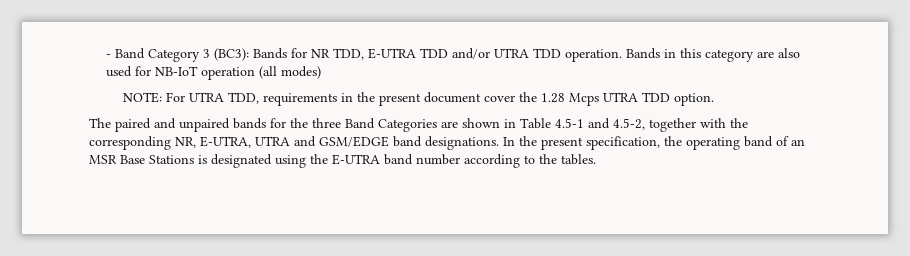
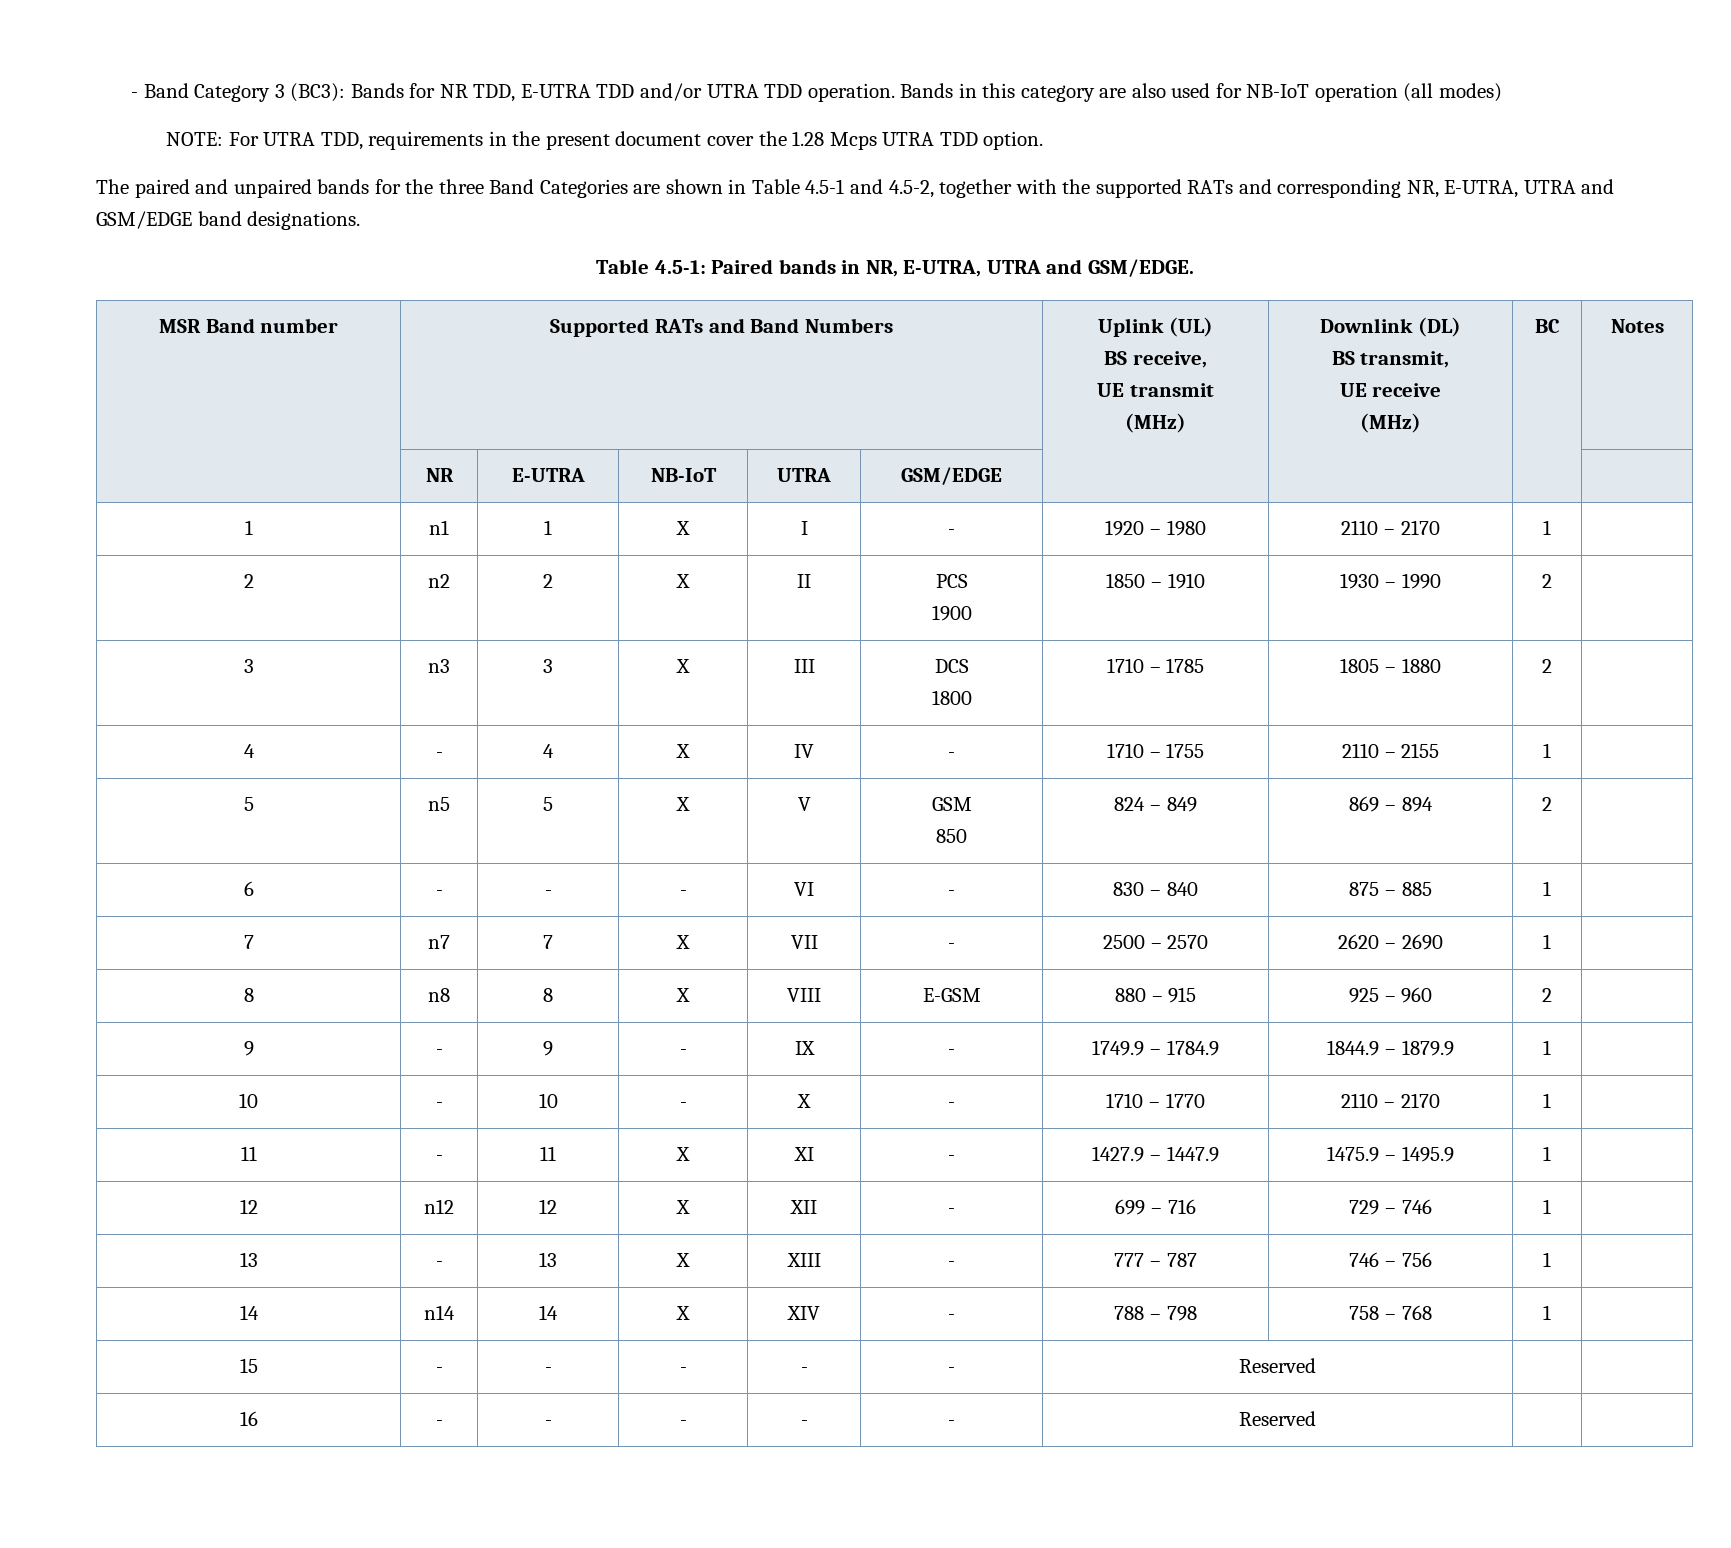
(748, 123) none -> [1095,179,1272,198] supported RATs and
[503,136,805,150] [89,154,596,168] In the present specification, the operating band of an MSR Base Stations is designated using the E-UTRA band number according to the tables. -> [596,259,1194,277] [158,318,339,333] [550,318,893,337] [1098,317,1213,337] [1104,351,1207,368] [1097,383,1214,397] [1125,413,1186,433] [1320,317,1461,337] [1331,351,1450,368] [1339,383,1442,397] [1360,413,1421,433] [1534,319,1560,333] [1610,319,1664,333] [425,468,454,482] [511,468,585,482] [650,468,717,482] [777,468,831,482] [901,467,1002,485] [244,520,253,535] [429,520,449,535] [544,520,552,535] [676,521,690,535] [800,521,808,535] [948,529,955,535] [1105,520,1206,536] [1341,520,1440,535] [1543,520,1551,535] [243,574,254,588] [428,574,450,588] [543,574,553,588] [676,574,690,588] [797,574,811,588] [935,574,968,588] [931,605,972,621] [1106,573,1205,589] [1340,573,1441,589] [1542,574,1552,588] [243,659,254,673] [428,659,450,673] [543,659,553,673] [676,659,690,673] [793,659,815,673] [934,659,969,673] [931,690,972,705] [1106,658,1205,673] [1340,658,1441,673] [1542,659,1552,673] [243,744,255,758] [435,752,443,758] [543,744,554,758] [676,744,690,758] [794,744,814,758] [948,752,955,758] [1106,743,1205,758] [1341,743,1440,758] [1543,743,1551,758] [243,797,254,811] [428,797,450,811] [543,797,553,811] [676,797,690,811] [797,797,811,811] [931,797,972,811] [936,829,967,843] [1114,797,1197,812] [1349,796,1433,812] [1542,797,1552,811] [243,881,254,896] [435,890,443,896] [544,890,552,896] [679,890,687,896] [794,882,814,896] [948,890,955,896] [1113,882,1198,896] [1349,882,1432,896] [1543,881,1551,896] [243,935,254,949] [428,935,450,949] [543,935,553,949] [676,935,690,949] [790,935,818,949] [948,943,955,949] [1102,935,1209,949] [1338,934,1443,950] [1543,934,1551,949] [243,988,254,1002] [428,988,450,1002] [543,988,553,1002] [676,988,690,1002] [787,988,821,1002] [922,988,981,1002] [1114,987,1197,1003] [1348,987,1433,1003] [1542,988,1552,1002] [243,1041,254,1056] [435,1049,443,1055] [543,1041,553,1056] [679,1049,687,1055] [794,1041,815,1055] [948,1049,955,1055] [1092,1040,1219,1056] [1327,1040,1454,1056] [1543,1040,1551,1055] [239,1093,258,1108] [435,1102,443,1108] [538,1093,558,1108] [679,1102,687,1108] [797,1094,811,1108] [948,1102,955,1108] [1106,1093,1205,1108] [1341,1093,1440,1108] [1543,1093,1551,1108] [240,1146,257,1161] [435,1155,443,1161] [540,1146,556,1161] [676,1147,690,1161] [793,1147,814,1161] [948,1155,955,1161] [1092,1146,1219,1162] [1327,1146,1454,1162] [1543,1146,1551,1161] [239,1199,258,1214] [424,1199,454,1214] [539,1199,557,1214] [676,1200,690,1214] [790,1200,817,1214] [948,1208,955,1214] [1115,1199,1196,1215] [1349,1199,1432,1215] [1543,1199,1551,1214] [239,1252,258,1267] [435,1261,443,1267] [539,1252,557,1267] [676,1253,690,1267] [786,1253,821,1267] [948,1261,955,1267] [1114,1253,1197,1267] [1349,1252,1432,1267] [1543,1252,1551,1267] [239,1305,259,1320] [424,1305,455,1320] [539,1305,558,1320] [676,1306,690,1320] [787,1306,820,1320] [948,1314,955,1320] [1114,1306,1197,1321] [1349,1305,1432,1320] [1543,1305,1551,1320] [239,1358,258,1373] [435,1367,443,1373] [544,1367,552,1373] [679,1367,687,1373] [800,1367,808,1373] [948,1367,955,1373] [1239,1358,1316,1373] [239,1411,258,1426] [435,1420,443,1426] [544,1420,552,1426] [679,1420,687,1426] [800,1420,808,1426] [948,1420,955,1426] [1239,1411,1316,1426] // Table 4.5-1: Paired bands in NR, E-UTRA, UTRA and GSM/EDGE. // MSR Band number | Supported RATs and Band Numbers | Uplink (UL) // BS receive, // UE transmit // (MHz) | Downlink (DL) // BS transmit, // UE receive // (MHz) | BC | Notes // | NR | E-UTRA | NB-IoT | UTRA | GSM/EDGE | | | | // 1 | n1 | 1 | X | I | - | 1920 – 1980 | 2110 – 2170 | 1 | // 2 | n2 | 2 | X | II | PCS // 1900 | 1850 – 1910 | 1930 – 1990 | 2 | // 3 | n3 | 3 | X | III | DCS // 1800 | 1710 – 1785 | 1805 – 1880 | 2 | // 4 | - | 4 | X | IV | - | 1710 – 1755 | 2110 – 2155 | 1 | // 5 | n5 | 5 | X | V | GSM // 850 | 824 – 849 | 869 – 894 | 2 | // 6 | - | - | - | VI | - | 830 – 840 | 875 – 885 | 1 | // 7 | n7 | 7 | X | VII | - | 2500 – 2570 | 2620 – 2690 | 1 | // 8 | n8 | 8 | X | VIII | E-GSM | 880 – 915 | 925 – 960 | 2 | // 9 | - | 9 | - | IX | - | 1749.9 – 1784.9 | 1844.9 – 1879.9 | 1 | // 10 | - | 10 | - | X | - | 1710 – 1770 | 2110 – 2170 | 1 | // 11 | - | 11 | X | XI | - | 1427.9 – 1447.9 | 1475.9 – 1495.9 | 1 | // 12 | n12 | 12 | X | XII | - | 699 – 716 | 729 – 746 | 1 | // 13 | - | 13 | X | XIII | - | 777 – 787 | 746 – 756 | 1 | // 14 | n14 | 14 | X | XIV | - | 788 – 798 | 758 – 768 | 1 | // 15 | - | - | - | - | - | Reserved | | // 16 | - | - | - | - | - | Reserved | |

